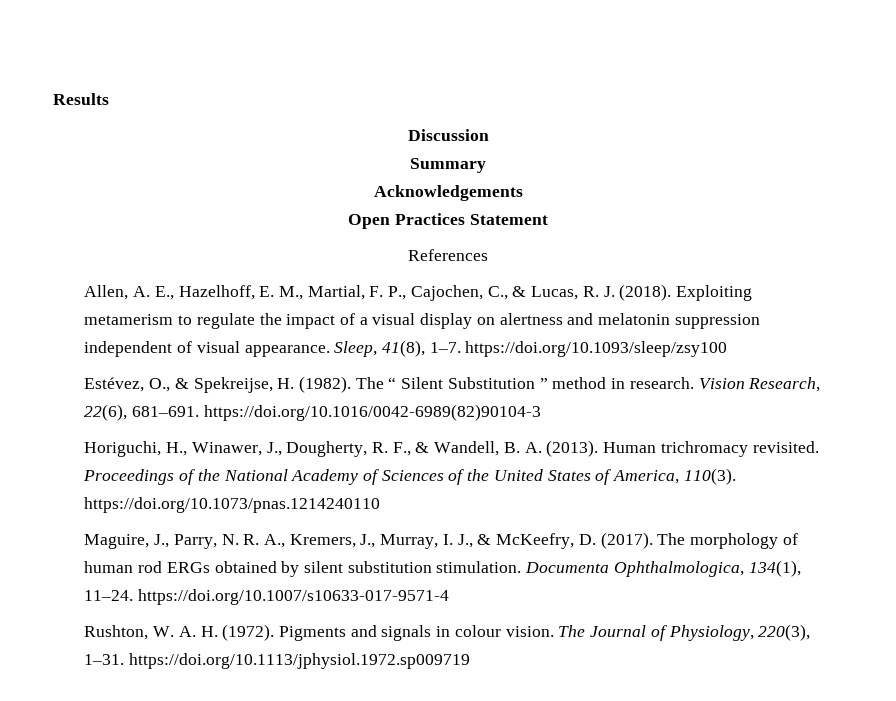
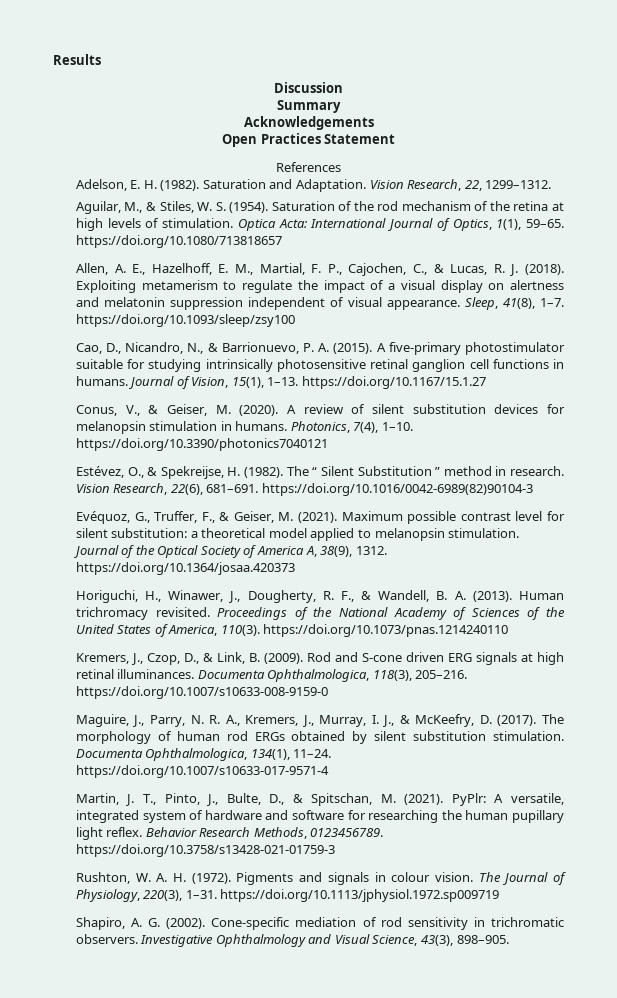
(488, 255) none -> [75,179,552,192] [75,201,564,214] [75,218,564,231] [75,235,282,248] // Adelson, E. H. (1982). Saturation and Adaptation. Vision Research, 22, 1299–1312. // Aguilar, M., & Stiles, W. S. (1954). Saturation of the rod mechanism of the retina at high levels of stimulation. Optica Acta: International Journal of Optics, 1(1), 59–65. https://doi.org/10.1080/713818657
(728, 349) none -> [75,342,565,355] [75,359,564,372] [75,376,486,389] [75,404,565,416] [75,421,413,434] [75,438,328,451] // Cao, D., Nicandro, N., & Barrionuevo, P. A. (2015). A five-primary photostimulator suitable for studying intrinsically photosensitive retinal ganglion cell functions in humans. Journal of Vision, 15(1), 1–13. https://doi.org/10.1167/15.1.27 // Conus, V., & Geiser, M. (2020). A review of silent substitution devices for melanopsin stimulation in humans. Photonics, 7(4), 1–10. https://doi.org/10.3390/photonics7040121
(541, 412) none -> [75,511,566,524] [75,528,520,541] [72,545,387,558] [75,562,295,575] // Evéquoz, G., Truffer, F., & Geiser, M. (2021). Maximum possible contrast level for silent substitution: a theoretical model applied to melanopsin stimulation. Journal of the Optical Society of America A, 38(9), 1312. https://doi.org/10.1364/josaa.420373
(381, 505) none -> [75,652,565,665] [75,669,468,682] [75,686,328,699] // Kremers, J., Czop, D., & Link, B. (2009). Rod and S-cone driven ERG signals at high retinal illuminances. Documenta Ophthalmologica, 118(3), 205–216. https://doi.org/10.1007/s10633-008-9159-0
(450, 597) none -> [75,793,564,806] [75,810,564,823] [75,827,384,840] [75,844,335,857] // Martin, J. T., Pinto, J., Bulte, D., & Spitschan, M. (2021). PyPlr: A versatile, integrated system of hardware and software for researching the human pupillary light reflex. Behavior Research Methods, 0123456789. https://doi.org/10.3758/s13428-021-01759-3
(471, 661) none -> [75,917,564,930] [75,934,509,947] // Shapiro, A. G. (2002). Cone-specific mediation of rod sensitivity in trichromatic observers. Investigative Ophthalmology and Visual Science, 43(3), 898–905.

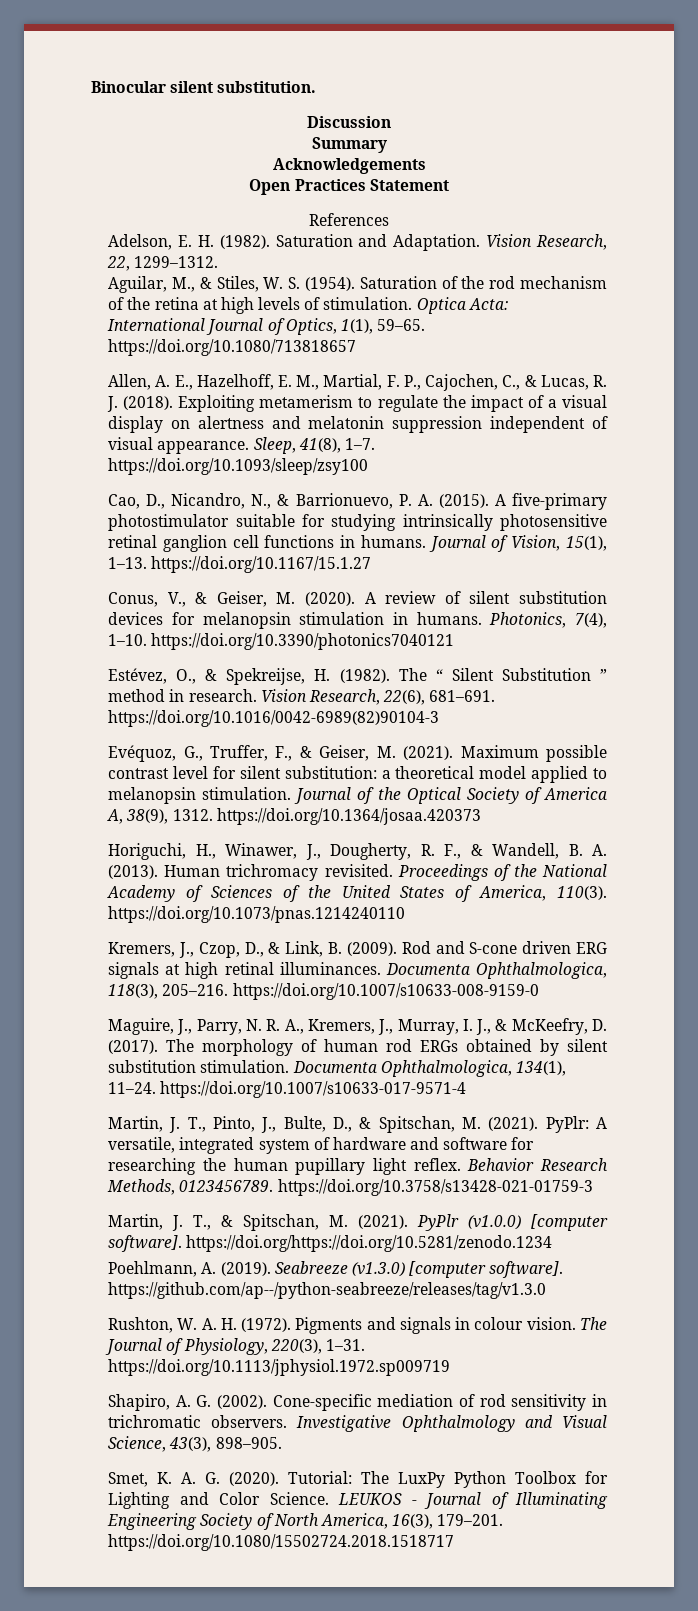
[53,54,101,65] Results -> [91,81,317,93] Binocular silent substitution.
(335, 850) none -> [108,1214,609,1231] [108,1235,553,1252] [108,1261,564,1278] [108,1282,547,1299] // Martin, J. T., & Spitschan, M. (2021). PyPlr (v1.0.0) [computer software]. https://doi.org/https://doi.org/10.5281/zenodo.1234 // Poehlmann, A. (2019). Seabreeze (v1.3.0) [computer software]. https://github.com/ap--/python-seabreeze/releases/tag/v1.3.0
(509, 939) none -> [108,1471,608,1488] [108,1492,608,1509] [107,1513,504,1530] [108,1534,455,1551] // Smet, K. A. G. (2020). Tutorial: The LuxPy Python Toolbox for Lighting and Color Science. LEUKOS - Journal of Illuminating Engineering Society of North America, 16(3), 179–201. https://doi.org/10.1080/15502724.2018.1518717

